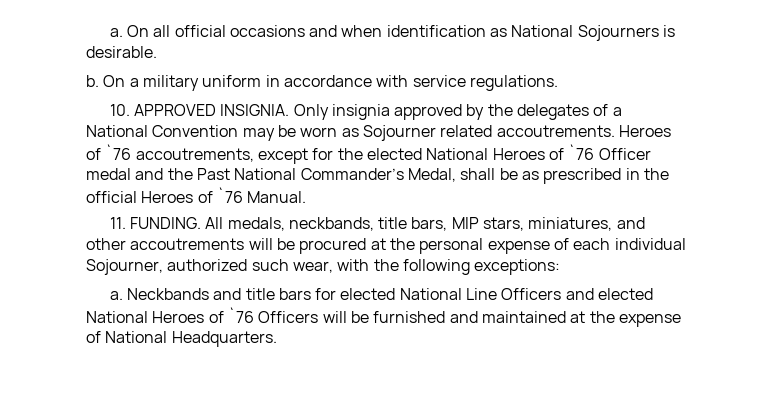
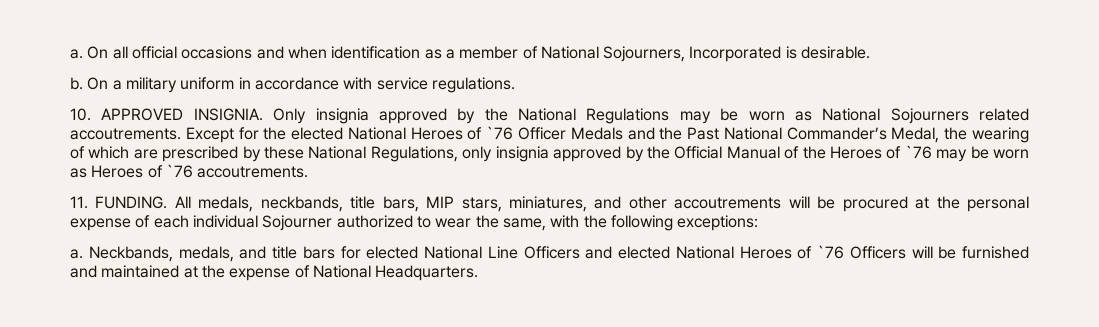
[511,25,659,41] National Sojourners -> [445,46,782,62] a member of National Sojourners, Incorporated
[517,104,622,120] [86,125,671,141] [86,144,308,164] delegates of a National Convention may be worn as Sojourner related accoutrements. Heroes of `76 accoutrements, except -> [518,108,1029,124] [70,127,234,143] National Regulations may be worn as National Sojourners related accoutrements. Except
[86,168,131,180] medal -> [570,127,623,140] Medals
[460,168,669,184] [86,187,307,203] shall be as prescribed in the official Heroes of `76 Manual. -> [944,127,1030,143] [70,145,1029,162] [70,164,309,178] the wearing of which are prescribed by these National Regulations, only insignia approved by the Official Manual of the Heroes of `76 may be worn as Heroes of `76 accoutrements.
[86,259,333,275] Sojourner, authorized such wear, -> [262,215,546,231] Sojourner authorized to wear the same,
[126,288,209,300] Neckbands -> [88,246,234,262] Neckbands, medals,

